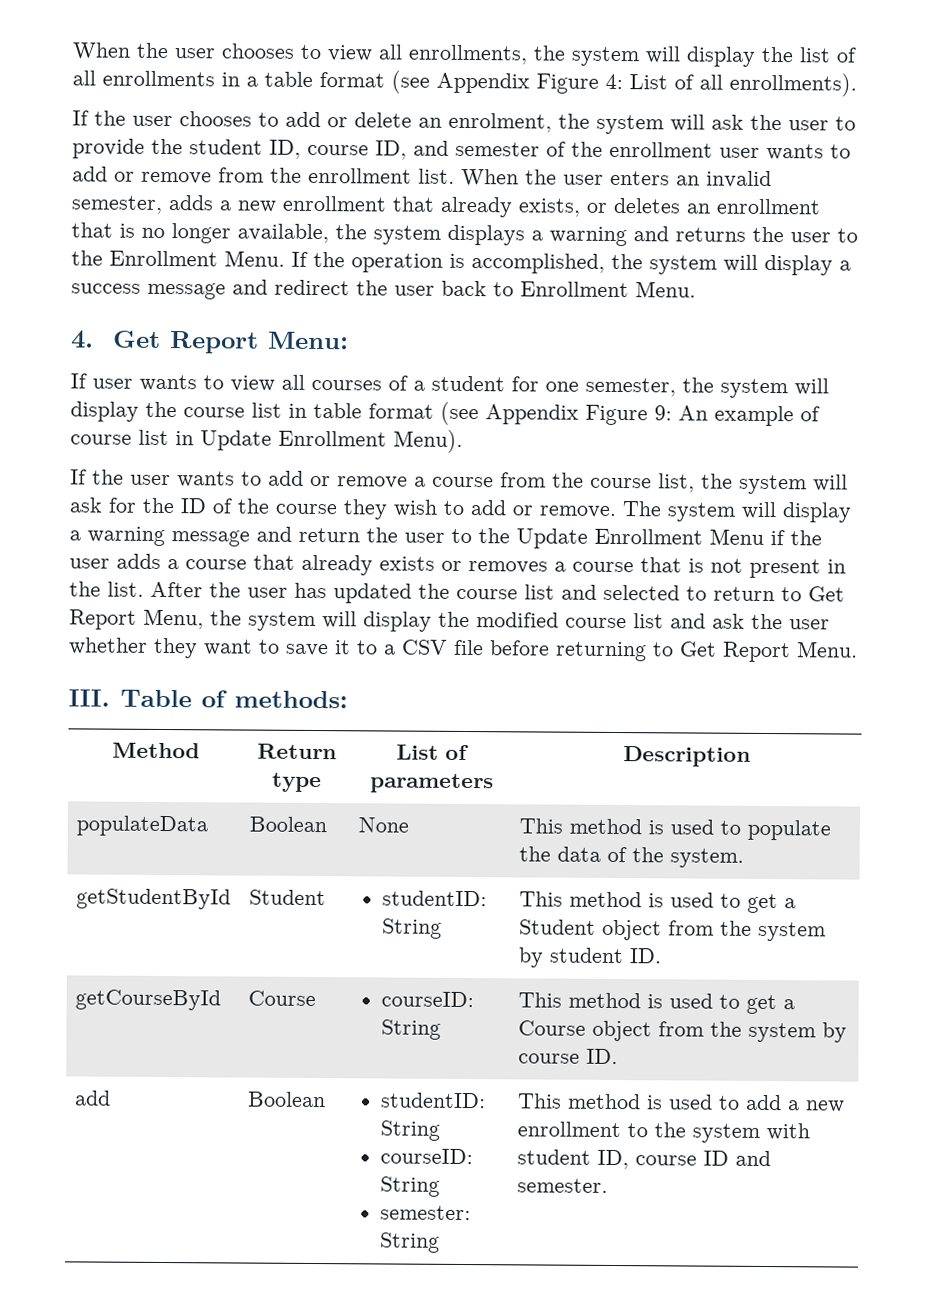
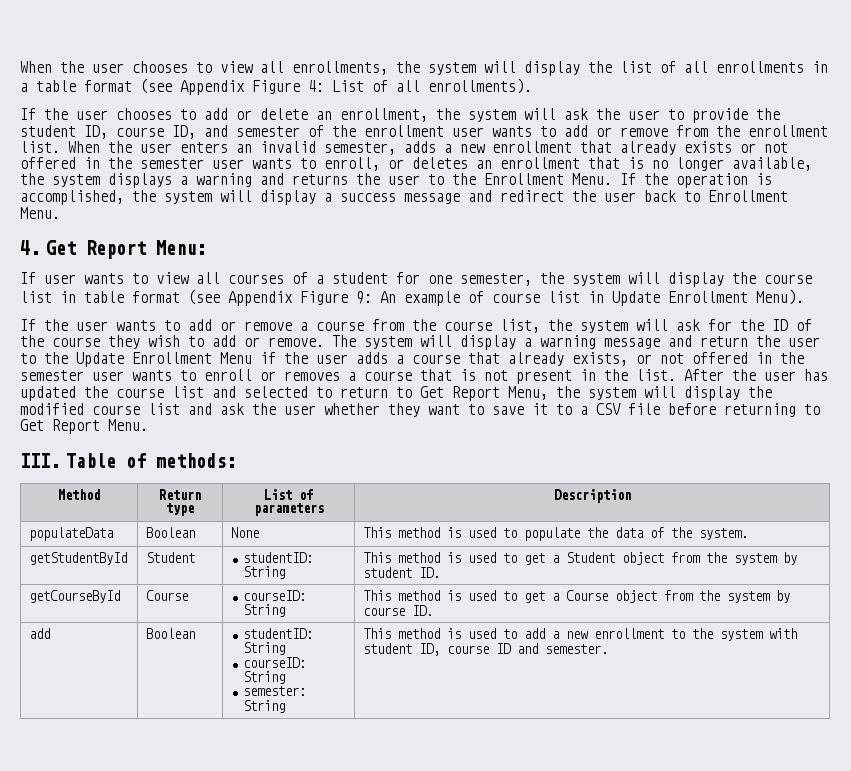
[448,112,552,133] enrolment, -> [340,108,428,122] enrollment,
[518,198,581,217] exists, -> [684,141,788,153] [20,157,380,171] exists or not offered in the semester user wants to enroll,
[379,556,435,571] exists -> [572,352,804,366] [20,369,252,381] exists, or not offered in the semester user wants to enroll

